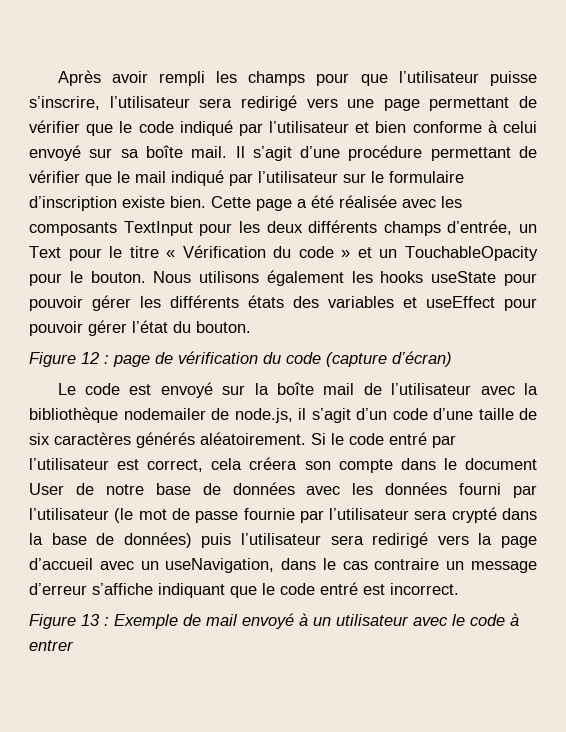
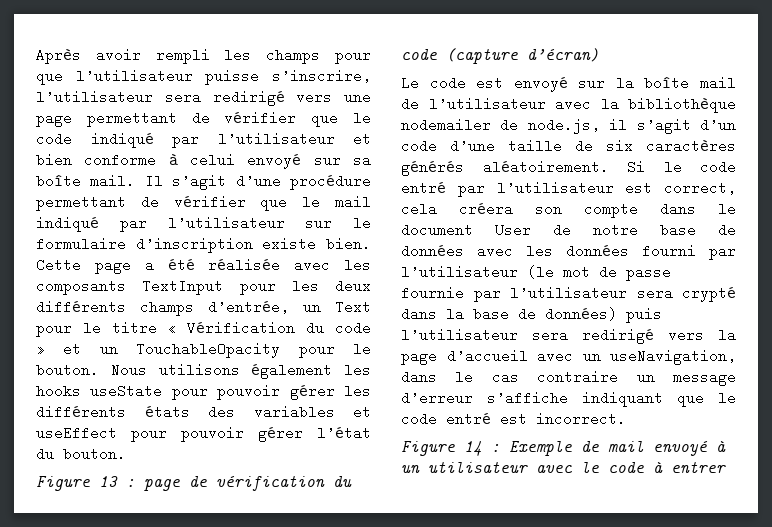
[81,352,99,364] 12 -> [99,476,118,487] 13
[81,614,100,626] 13 -> [464,441,482,456] 14

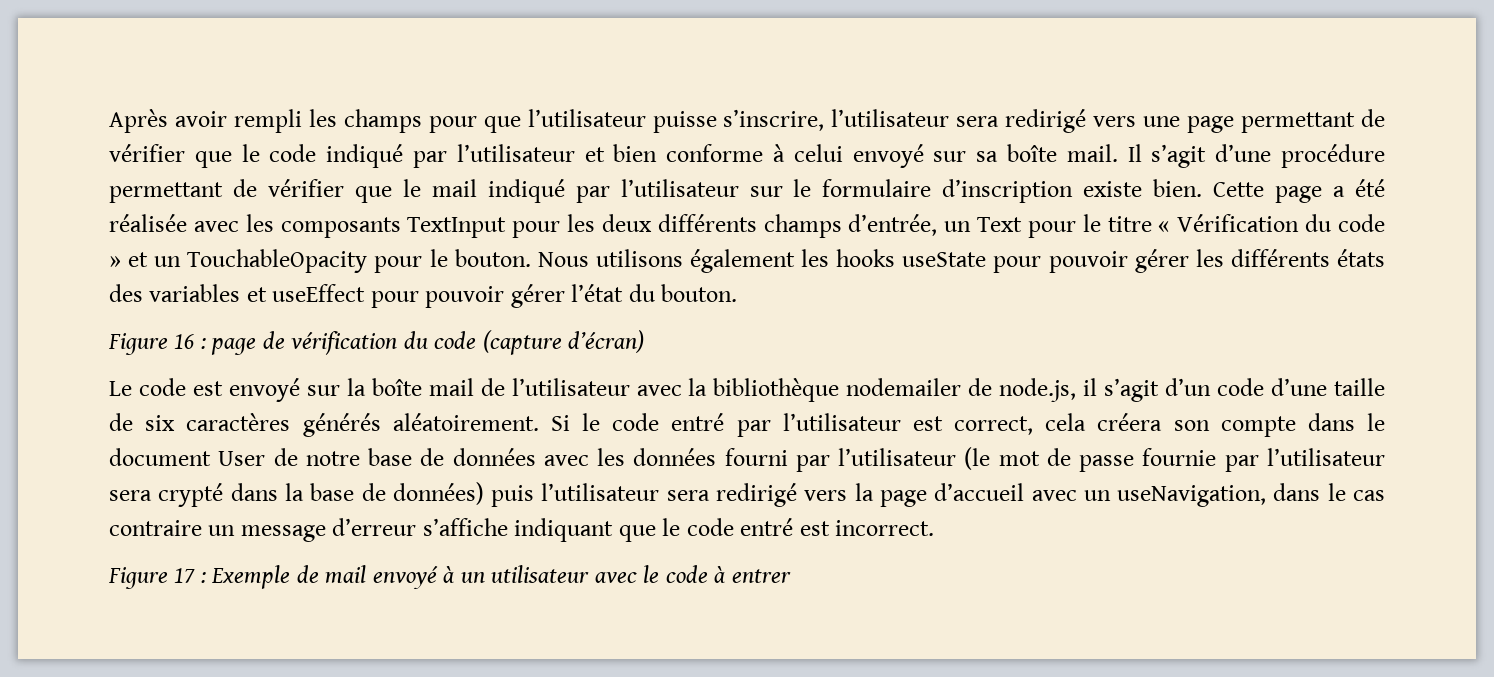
[99,476,118,487] 13 -> [174,334,195,349] 16
[464,441,482,456] 14 -> [174,568,196,583] 17

